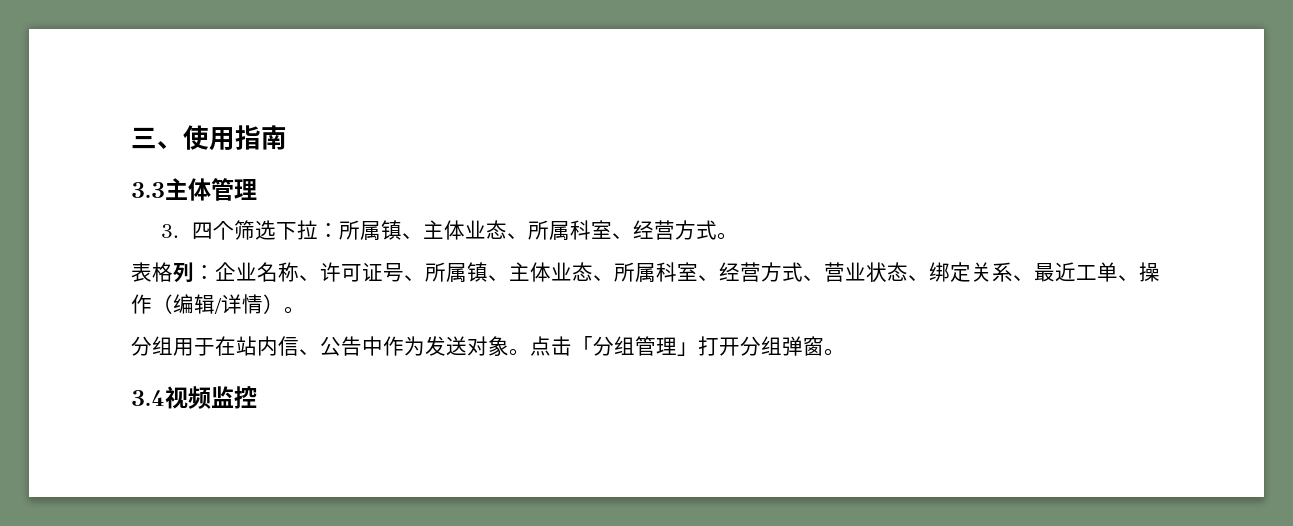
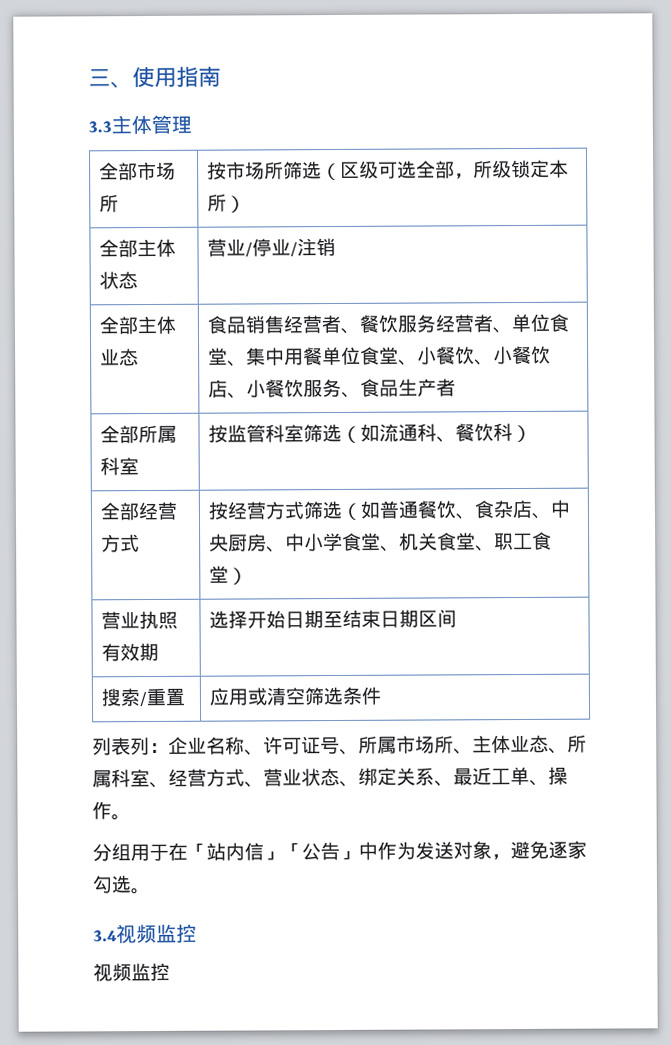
[161,220,738,241] [131,262,173,282] // 3.四个筛选下拉：所属镇、主体业态、所属科室、经营方式。 // 表格 -> [99,161,177,181] [99,194,120,213] [207,159,570,181] [207,193,247,213] [99,238,177,258] [99,271,139,290] [207,237,337,257] [99,315,177,335] [100,348,140,367] [207,313,570,334] [208,345,552,367] [208,378,457,399] [100,424,178,444] [100,457,140,476] [208,423,533,443] [100,501,178,521] [101,534,141,553] [208,499,571,520] [209,531,553,553] [209,565,249,585] [101,610,179,630] [101,642,160,662] [209,609,458,629] [101,687,186,707] [209,686,382,706] [92,737,131,756] // 全部市场所 | 按市场所筛选（区级可选全部，所级锁定本所） // 全部主体状态 | 营业/停业/注销 // 全部主体业态 | 食品销售经营者、餐饮服务经营者、单位食堂、集中用餐单位食堂、小餐饮、小餐饮店、小餐饮服务、食品生产者 // 全部所属科室 | 按监管科室筛选（如流通科、餐饮科） // 全部经营方式 | 按经营方式筛选（如普通餐饮、食杂店、中央厨房、中小学食堂、机关食堂、职工食堂） // 营业执照有效期 | 选择开始日期至结束日期区间 // 搜索/重置 | 应用或清空筛选条件 // 列表
[467,262,488,282] 镇 -> [396,735,454,754] 市场所
[152,294,284,314] （编辑/详情） -> (112, 810) none
[236,336,824,356] 站内信、公告中作为发送对象。点击「分组管理」打开分组弹窗 -> [187,840,587,861] [92,875,132,894] 「站内信」「公告」中作为发送对象，避免逐家勾选
(257, 397) none -> [93,962,170,982] // 视频监控

